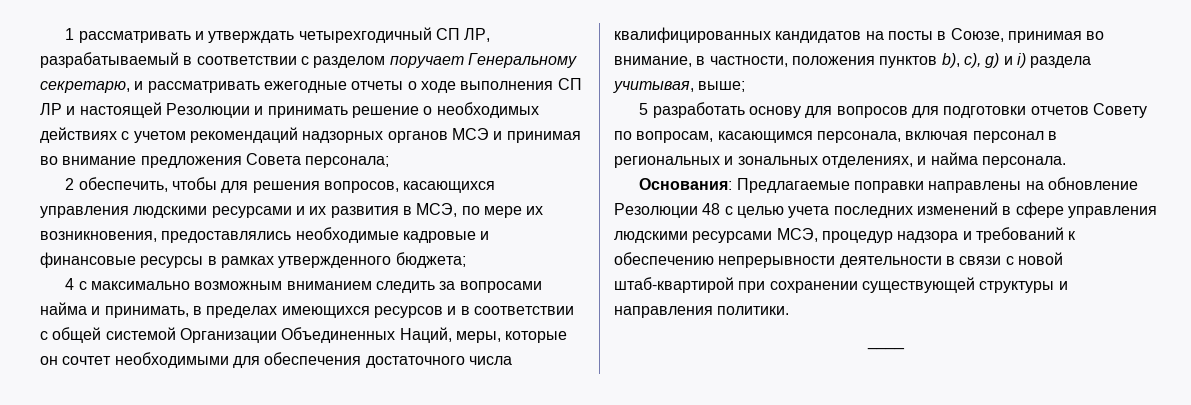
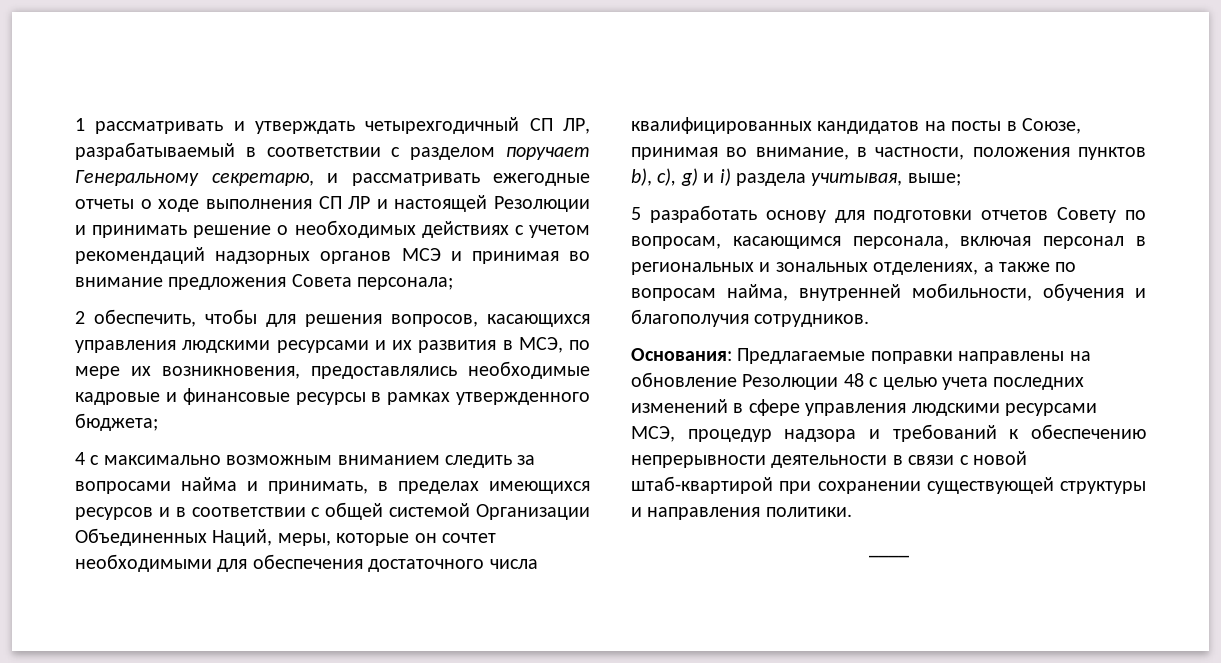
[836,106,940,118] вопросов для -> (865, 216) none
[917,152,1066,168] и найма персонала. -> [983,262,1077,272] [631,283,1146,301] [631,309,870,327] а также по вопросам найма, внутренней мобильности, обучения и благополучия сотрудников.

